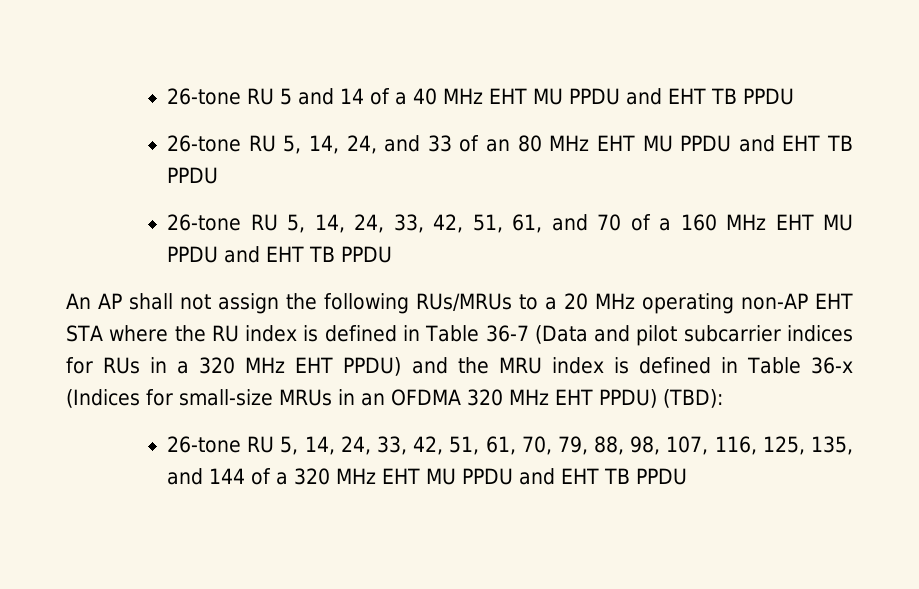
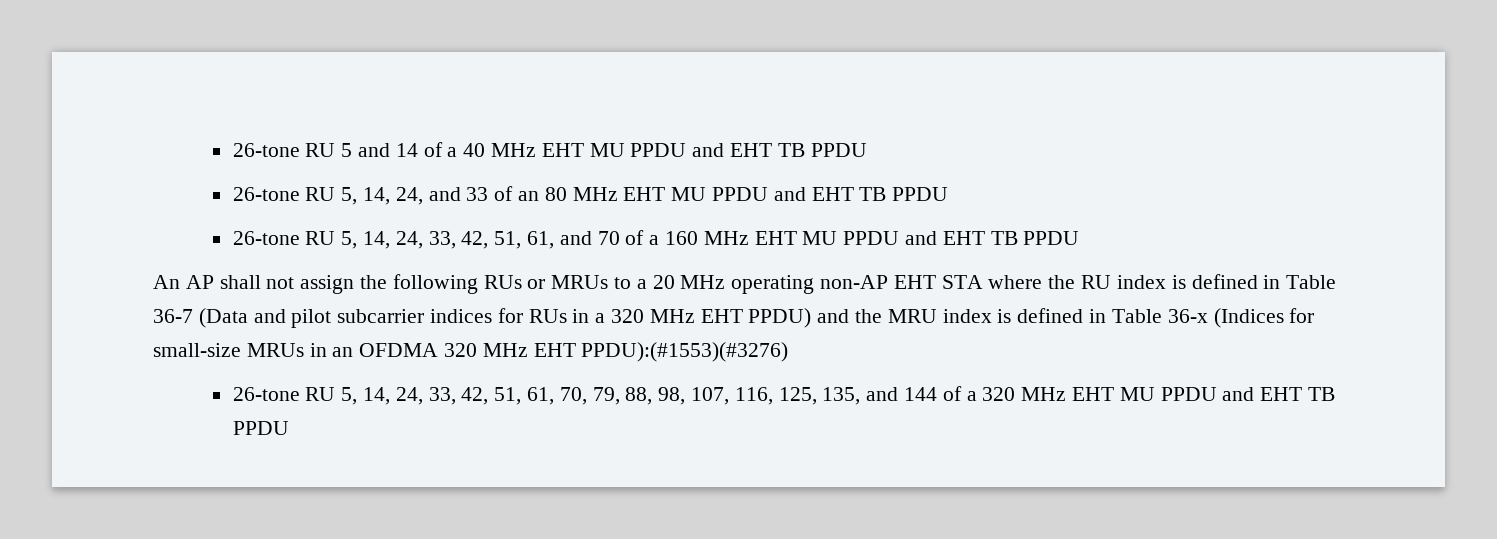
[416,293,512,311] RUs/MRUs -> [483,275,609,289] RUs or MRUs
[599,389,723,408] PPDU) (TBD): -> [581,342,789,362] PPDU):(#1553)(#3276)

